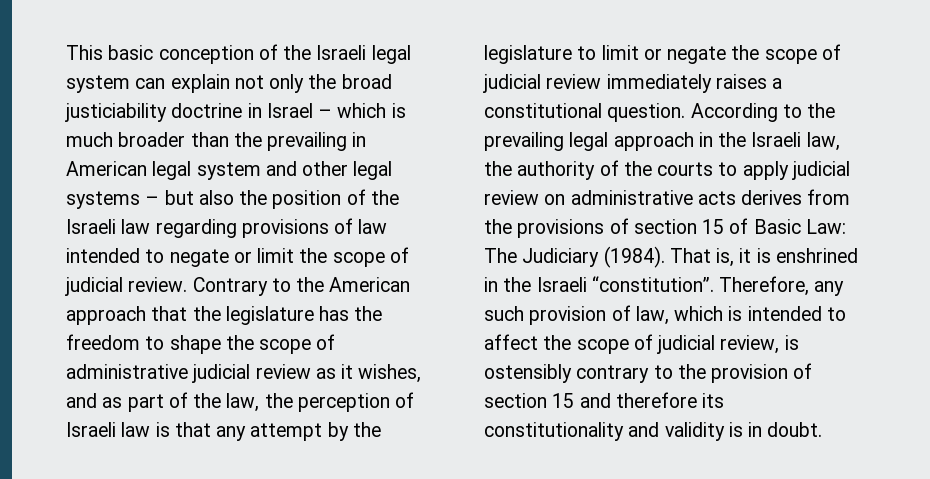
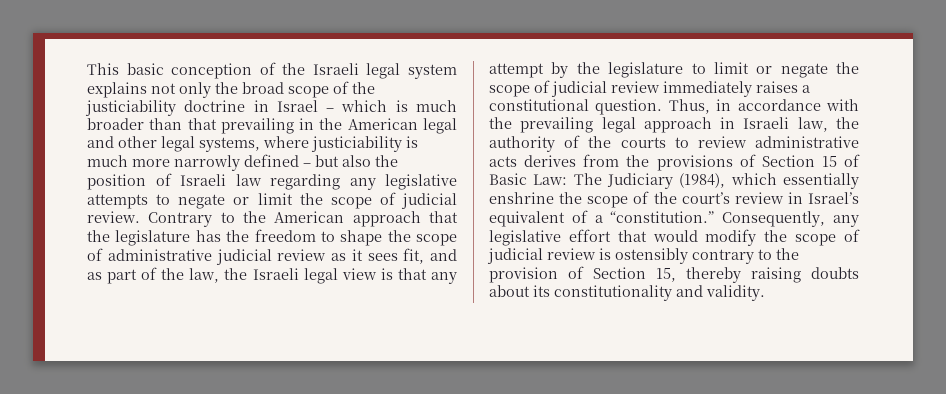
[135,74,230,93] can explain -> [87,82,147,98] explains
(392, 81) none -> [288,81,375,98] scope of the
[233,132,262,147] the -> [187,118,217,130] that
(367, 139) none -> [319,118,343,130] the
[196,162,261,180] system -> (457, 126) none
[66,191,140,209] systems -> [199,136,418,152] [87,154,299,171] systems, where justiciability is much more narrowly defined
[370,190,399,205] the -> (172, 179) none
[241,218,388,238] [66,248,140,263] provisions of law intended -> [349,174,457,190] [87,194,148,209] any legislative attempts
[358,364,422,383] wishes, -> [367,248,425,264] sees fit,
[297,392,415,412] [66,422,151,437] perception of Israeli law -> [252,268,377,284] Israeli legal view
[690,103,802,122] According to -> [668,99,859,114] Thus, in accordance with
[718,132,747,147] the -> (736, 123) none
[742,161,850,180] [484,190,566,205] apply judicial review on -> [697,136,747,148] review
[633,219,697,234] section -> [761,155,815,167] Section
[603,246,858,268] [484,276,845,296] [484,305,846,325] [484,334,780,354] (1984). That is, it is enshrined in the Israeli “constitution”. Therefore, any such provision of law, which is intended to affect the scope of judicial review, -> [679,173,859,189] [489,191,859,208] [489,210,859,227] [489,229,860,246] [487,248,596,264] (1984), which essentially enshrine the scope of the court’s review in Israel’s equivalent of a “constitution.” Consequently, any legislative effort that would modify the scope of judicial review
[484,392,725,408] [484,422,823,441] section 15 and therefore its constitutionality and validity is in doubt. -> [593,267,859,283] [489,285,765,301] Section 15, thereby raising doubts about its constitutionality and validity.

